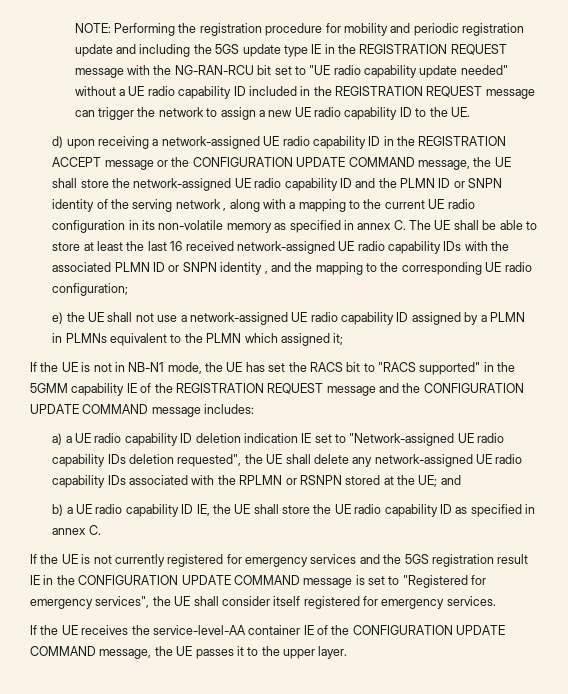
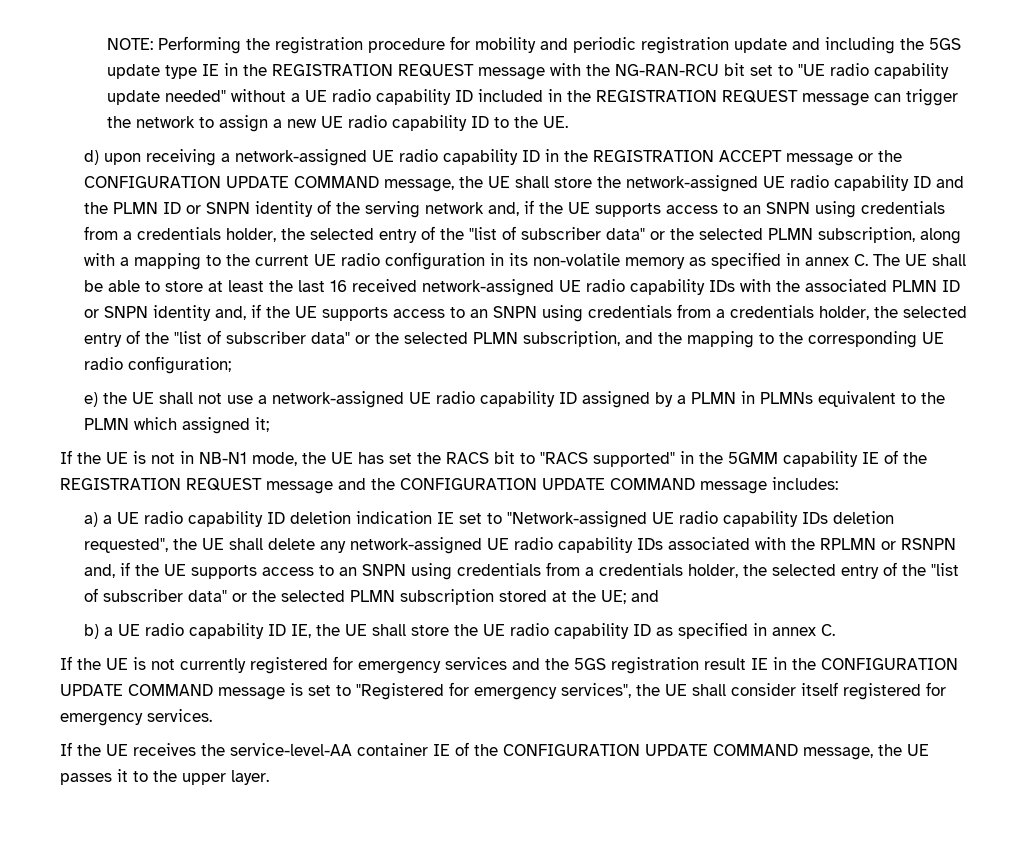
[223,208,227,211] , -> [487,200,945,218] [83,226,915,243] and, if the UE supports access to an SNPN using credentials from a credentials holder, the selected entry of the "list of subscriber data" or the selected PLMN subscription,
[264,271,268,274] , -> [214,304,967,322] [83,330,620,347] and, if the UE supports access to an SNPN using credentials from a credentials holder, the selected entry of the "list of subscriber data" or the selected PLMN subscription,
(342, 480) none -> [83,562,959,580] [83,588,494,605] and, if the UE supports access to an SNPN using credentials from a credentials holder, the selected entry of the "list of subscriber data" or the selected PLMN subscription

